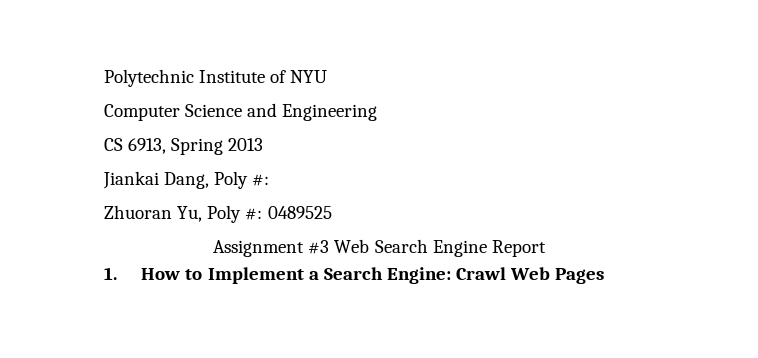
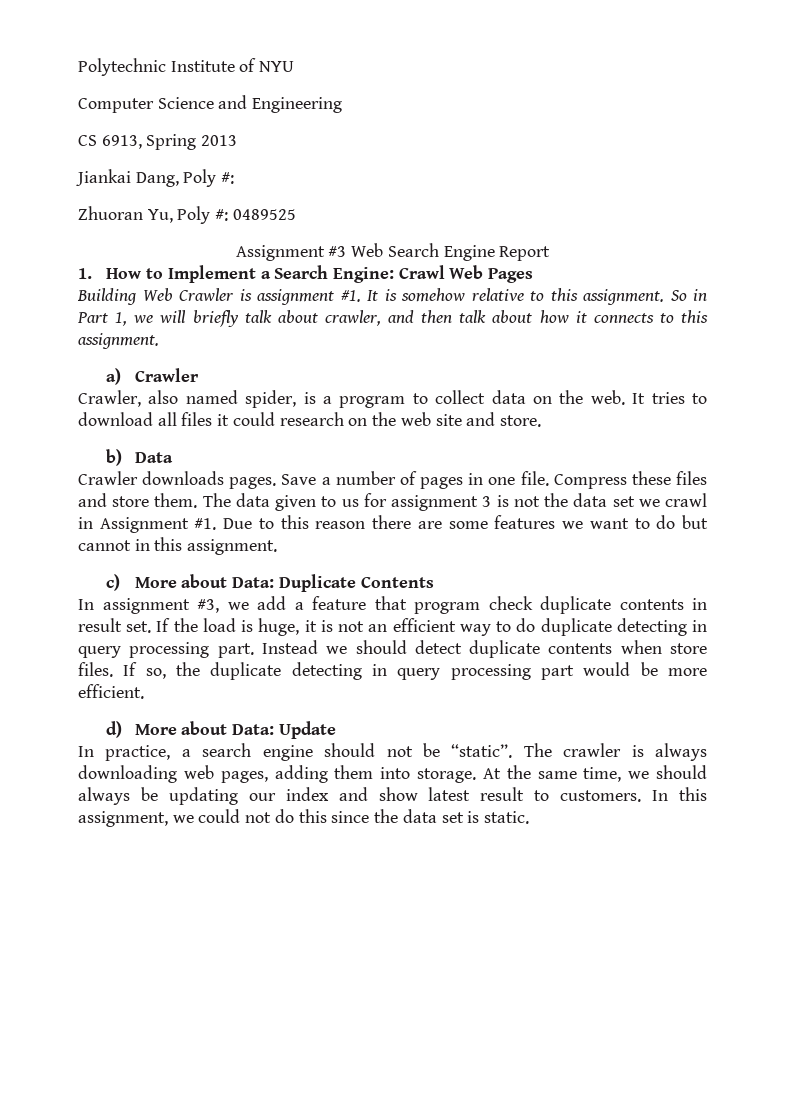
(605, 276) none -> [77,288,707,305] [77,310,708,327] [78,333,159,349] [106,368,199,385] [78,390,707,408] [78,412,541,427] [106,449,173,466] [78,471,707,489] [78,493,708,511] [78,515,709,533] [78,537,278,555] [106,574,434,592] [78,596,707,614] [78,618,707,636] [78,640,707,658] [78,662,707,680] [78,684,144,699] [106,721,336,739] [78,743,707,761] [78,765,707,783] [78,787,707,805] [78,809,529,827] // Building Web Crawler is assignment #1. It is somehow relative to this assignment. So in Part 1, we will briefly talk about crawler, and then talk about how it connects to this assignment. // a) Crawler // Crawler, also named spider, is a program to collect data on the web. It tries to download all files it could research on the web site and store. // b) Data // Crawler downloads pages. Save a number of pages in one file. Compress these files and store them. The data given to us for assignment 3 is not the data set we crawl in Assignment #1. Due to this reason there are some features we want to do but cannot in this assignment. // c) More about Data: Duplicate Contents // In assignment #3, we add a feature that program check duplicate contents in result set. If the load is huge, it is not an efficient way to do duplicate detecting in query processing part. Instead we should detect duplicate contents when store files. If so, the duplicate detecting in query processing part would be more efficient. // d) More about Data: Update // In practice, a search engine should not be “static”. The crawler is always downloading web pages, adding them into storage. At the same time, we should always be updating our index and show latest result to customers. In this assignment, we could not do this since the data set is static.

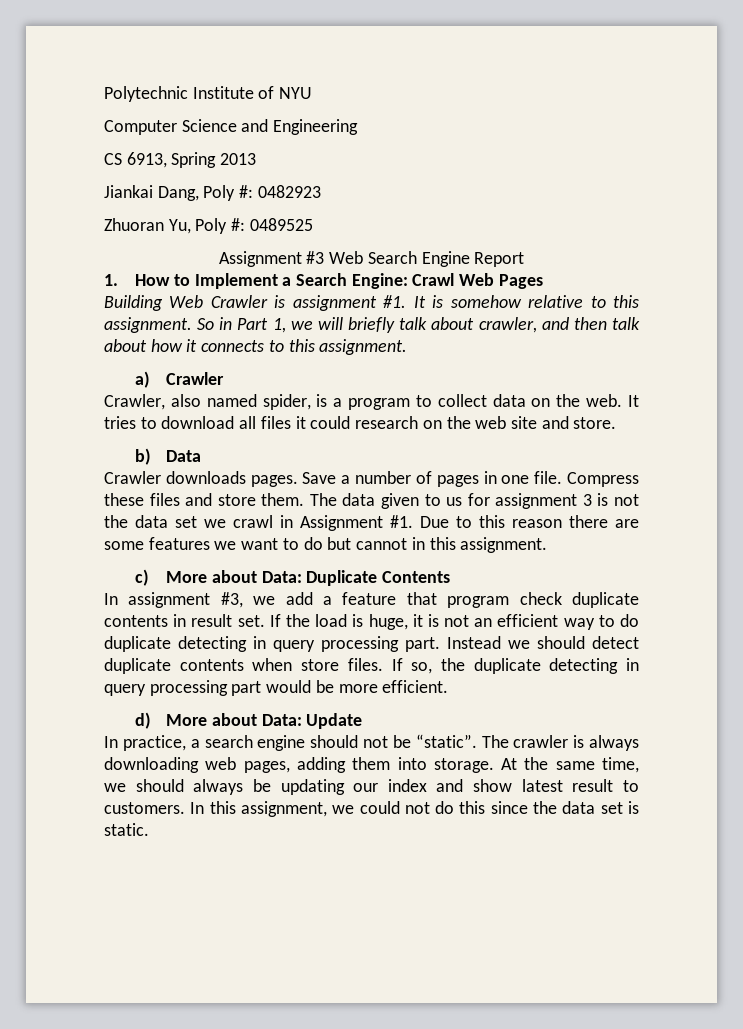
(235, 178) none -> [257,185,321,198] 0482923

